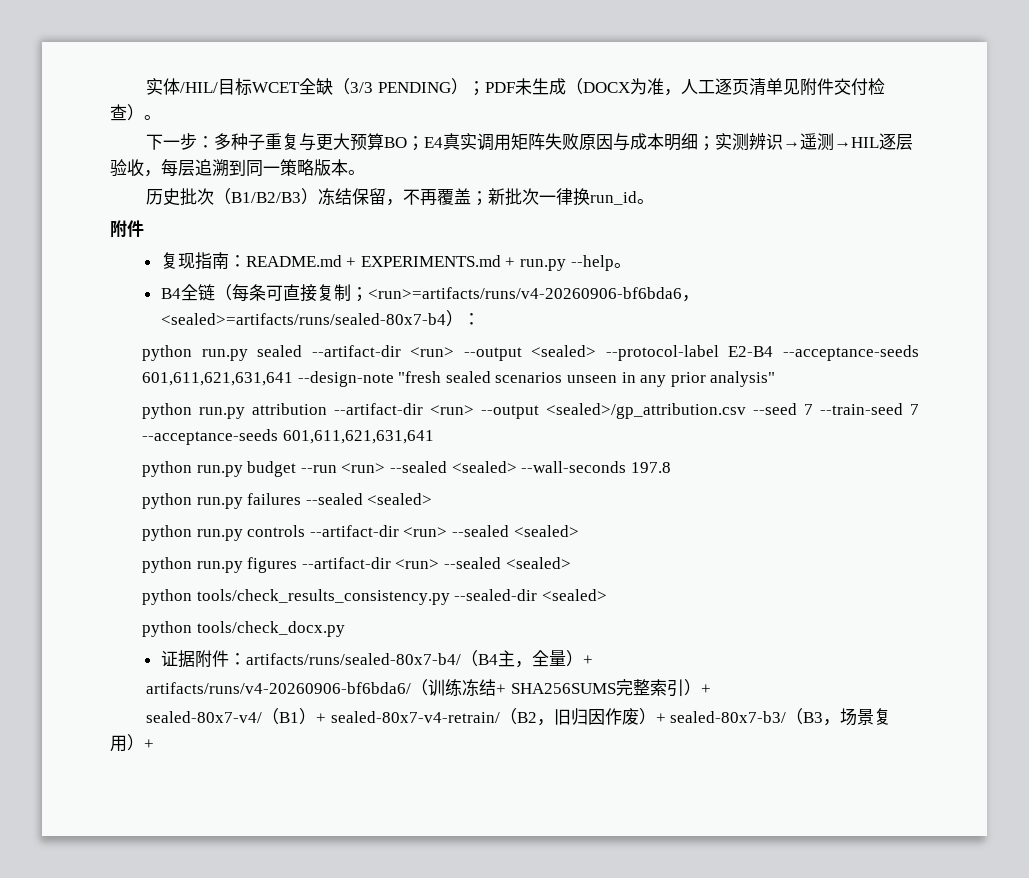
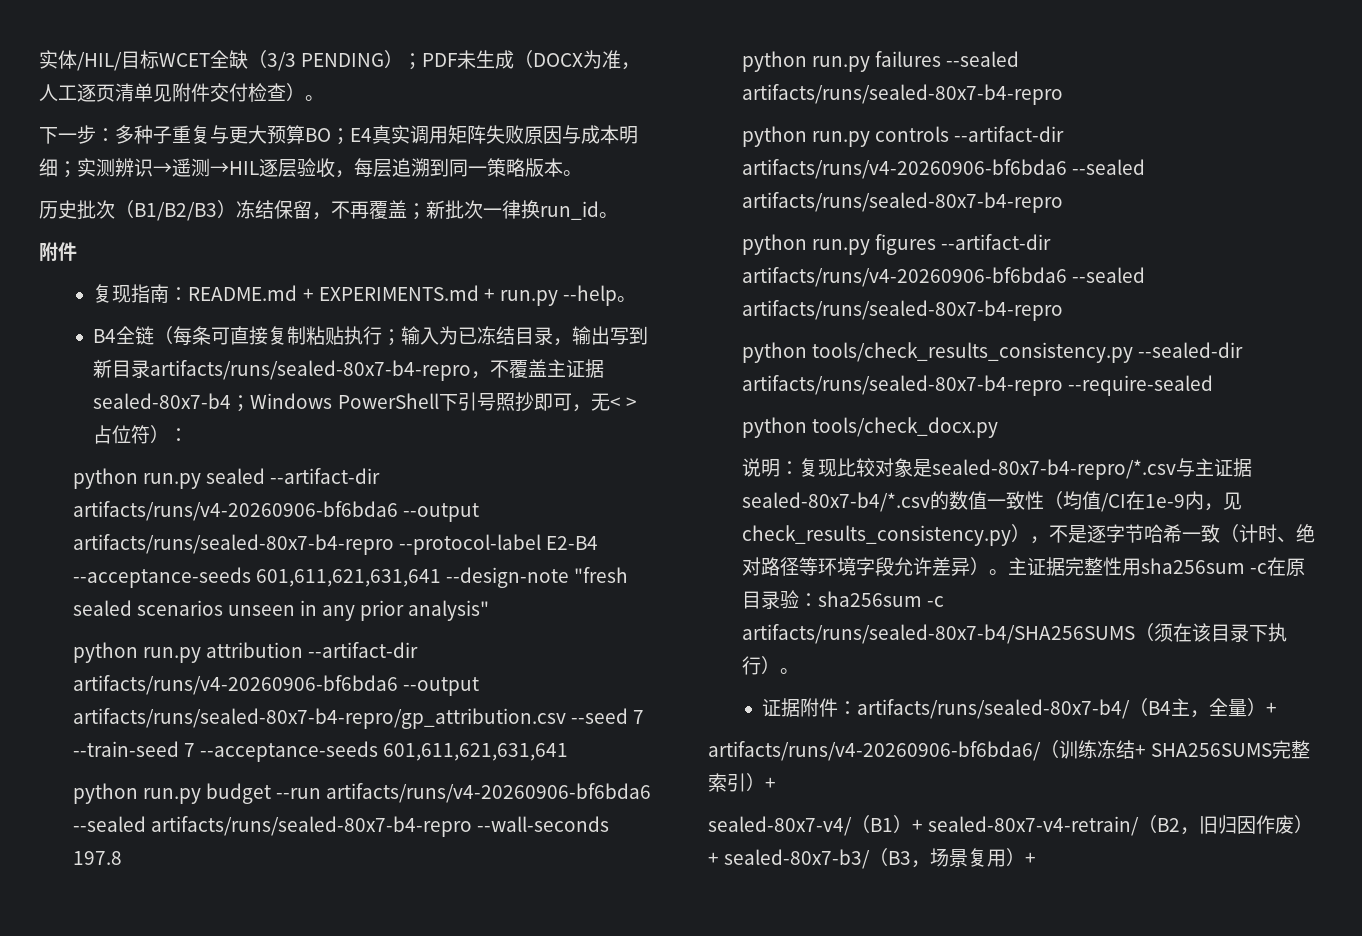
[350,287,699,302] [160,313,446,325] ；<run>=artifacts/runs/v4-20260906-bf6bda6，<sealed>=artifacts/runs/sealed-80x7-b4 -> [306,326,649,346] [93,359,605,381] [93,392,637,412] [93,425,151,444] 粘贴执行；输入为已冻结目录，输出写到新目录artifacts/runs/sealed-80x7-b4-repro，不覆盖主证据sealed-80x7-b4；Windows PowerShell下引号照抄即可，无< >占位符
[410,345,597,361] <run> --output <sealed> -> [72,501,479,522] [72,534,394,555] artifacts/runs/v4-20260906-bf6bda6 --output artifacts/runs/sealed-80x7-b4-repro
[429,403,746,419] <run> --output <sealed>/gp_attribution.csv -> [72,675,479,696] [72,708,566,729] artifacts/runs/v4-20260906-bf6bda6 --output artifacts/runs/sealed-80x7-b4-repro/gp_attribution.csv
[341,461,517,473] <run> --sealed <sealed> -> [326,783,652,803] [72,816,472,837] artifacts/runs/v4-20260906-bf6bda6 --sealed artifacts/runs/sealed-80x7-b4-repro
[367,493,433,505] <sealed> -> [741,84,1063,105] artifacts/runs/sealed-80x7-b4-repro
[403,525,579,537] <run> --sealed <sealed> -> [741,159,1145,179] [741,192,1063,213] artifacts/runs/v4-20260906-bf6bda6 --sealed artifacts/runs/sealed-80x7-b4-repro
[395,557,571,569] <run> --sealed <sealed> -> [741,267,1145,287] [741,300,1063,321] artifacts/runs/v4-20260906-bf6bda6 --sealed artifacts/runs/sealed-80x7-b4-repro
[541,589,607,601] <sealed> -> [741,375,1213,396] artifacts/runs/sealed-80x7-b4-repro --require-sealed
(345, 629) none -> [741,458,1252,480] [741,491,1242,512] [741,524,1315,546] [741,557,1305,576] [741,590,944,609] [741,623,1287,644] [741,656,799,675] // 说明：复现比较对象是sealed-80x7-b4-repro/*.csv与主证据sealed-80x7-b4/*.csv的数值一致性（均值/CI在1e-9内，见check_results_consistency.py），不是逐字节哈希一致（计时、绝对路径等环境字段允许差异）。主证据完整性用sha256sum -c在原目录验：sha256sum -c artifacts/runs/sealed-80x7-b4/SHA256SUMS（须在该目录下执行）。

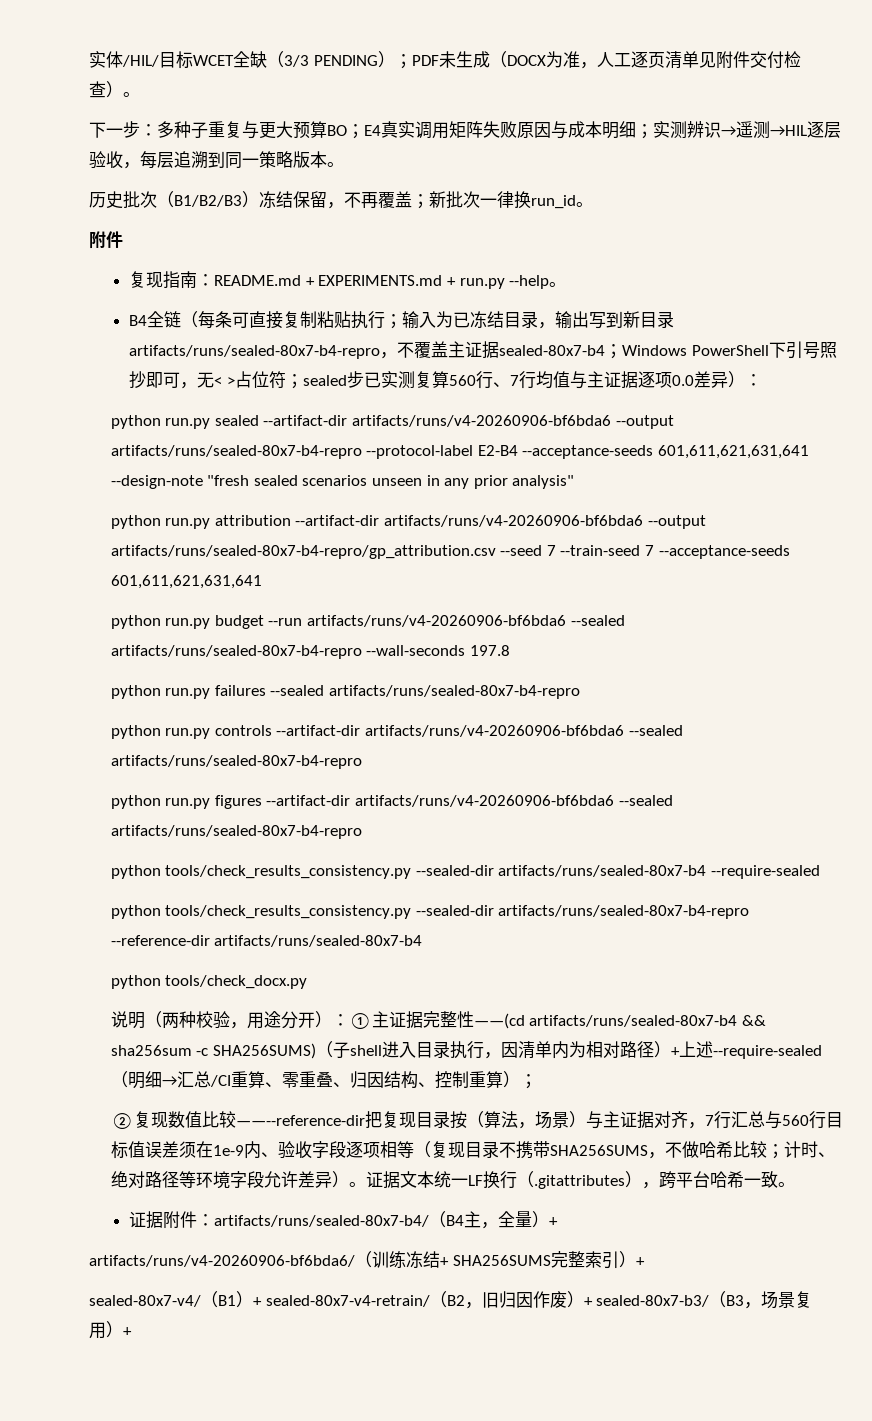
(151, 434) none -> [285,371,728,389] ；sealed步已实测复算560行、7行均值与主证据逐项0.0差异
(1063, 310) none -> [110,865,820,879] // python tools/check_results_consistency.py --sealed-dir artifacts/runs/sealed-80x7-b4 --require-sealed
[1067,375,1213,396] --require-sealed -> [110,935,423,947] --reference-dir artifacts/runs/sealed-80x7-b4
[779,458,1252,480] [741,491,1242,512] [741,524,1239,546] ：复现比较对象是sealed-80x7-b4-repro/*.csv与主证据sealed-80x7-b4/*.csv的数值一致性（均值/CI在1e-9内，见check_results_consistency.py），不是逐字节哈希一致（ -> [144,1011,766,1029] [110,1041,822,1059] [110,1071,537,1089] [110,1111,843,1129] [110,1141,784,1159] （两种校验，用途分开）：①主证据完整性——(cd artifacts/runs/sealed-80x7-b4 && sha256sum -c SHA256SUMS)（子shell进入目录执行，因清单内为相对路径）+上述--require-sealed（明细→汇总/CI重算、零重叠、归因结构、控制重算）； // ②复现数值比较——--reference-dir把复现目录按（算法，场景）与主证据对齐，7行汇总与560行目标值误差须在1e-9内、验收字段逐项相等（复现目录不携带SHA256SUMS，不做哈希比较；
[1007,557,1305,576] [741,590,944,609] [741,623,1287,644] [741,656,780,675] 主证据完整性用sha256sum -c在原目录验：sha256sum -c artifacts/runs/sealed-80x7-b4/SHA256SUMS（须在该目录下执行） -> [365,1171,778,1189] 证据文本统一LF换行（.gitattributes），跨平台哈希一致

